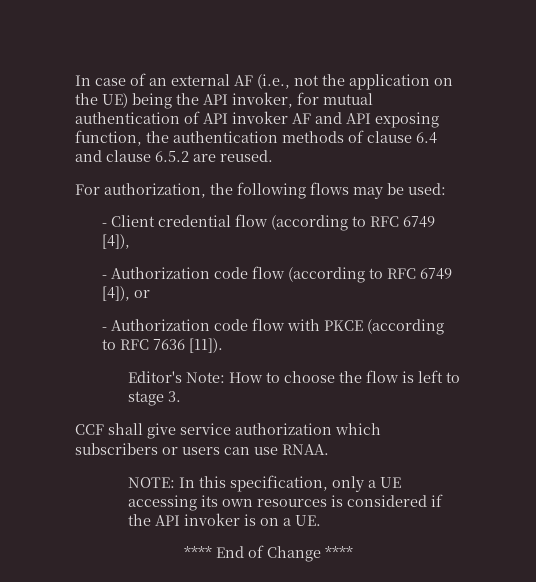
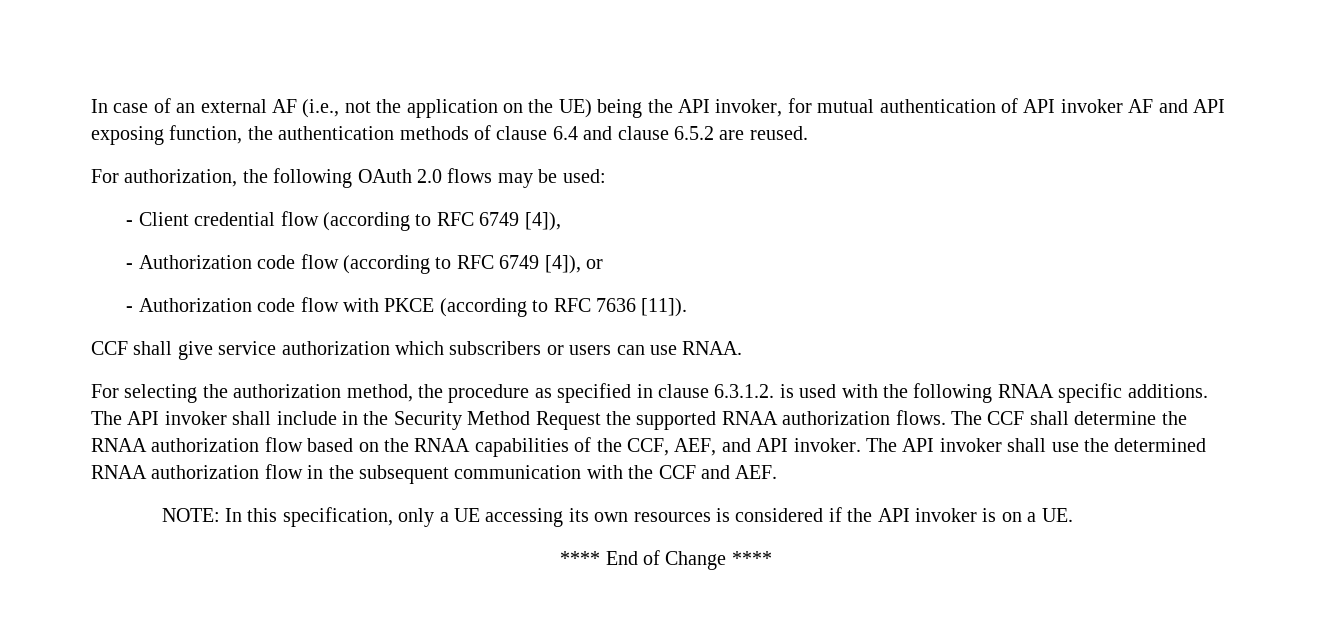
(306, 190) none -> [357,169,442,183] OAuth 2.0
[128,370,461,383] [128,391,182,406] // Editor's Note: How to choose the flow is left to stage 3. -> (688, 307) none
(329, 449) none -> [91,383,1208,403] [91,410,1187,430] [91,437,1207,457] [91,464,778,484] // For selecting the authorization method, the procedure as specified in clause 6.3.1.2. is used with the following RNAA specific additions. The API invoker shall include in the Security Method Request the supported RNAA authorization flows. The CCF shall determine the RNAA authorization flow based on the RNAA capabilities of the CCF, AEF, and API invoker. The API invoker shall use the determined RNAA authorization flow in the subsequent communication with the CCF and AEF.

